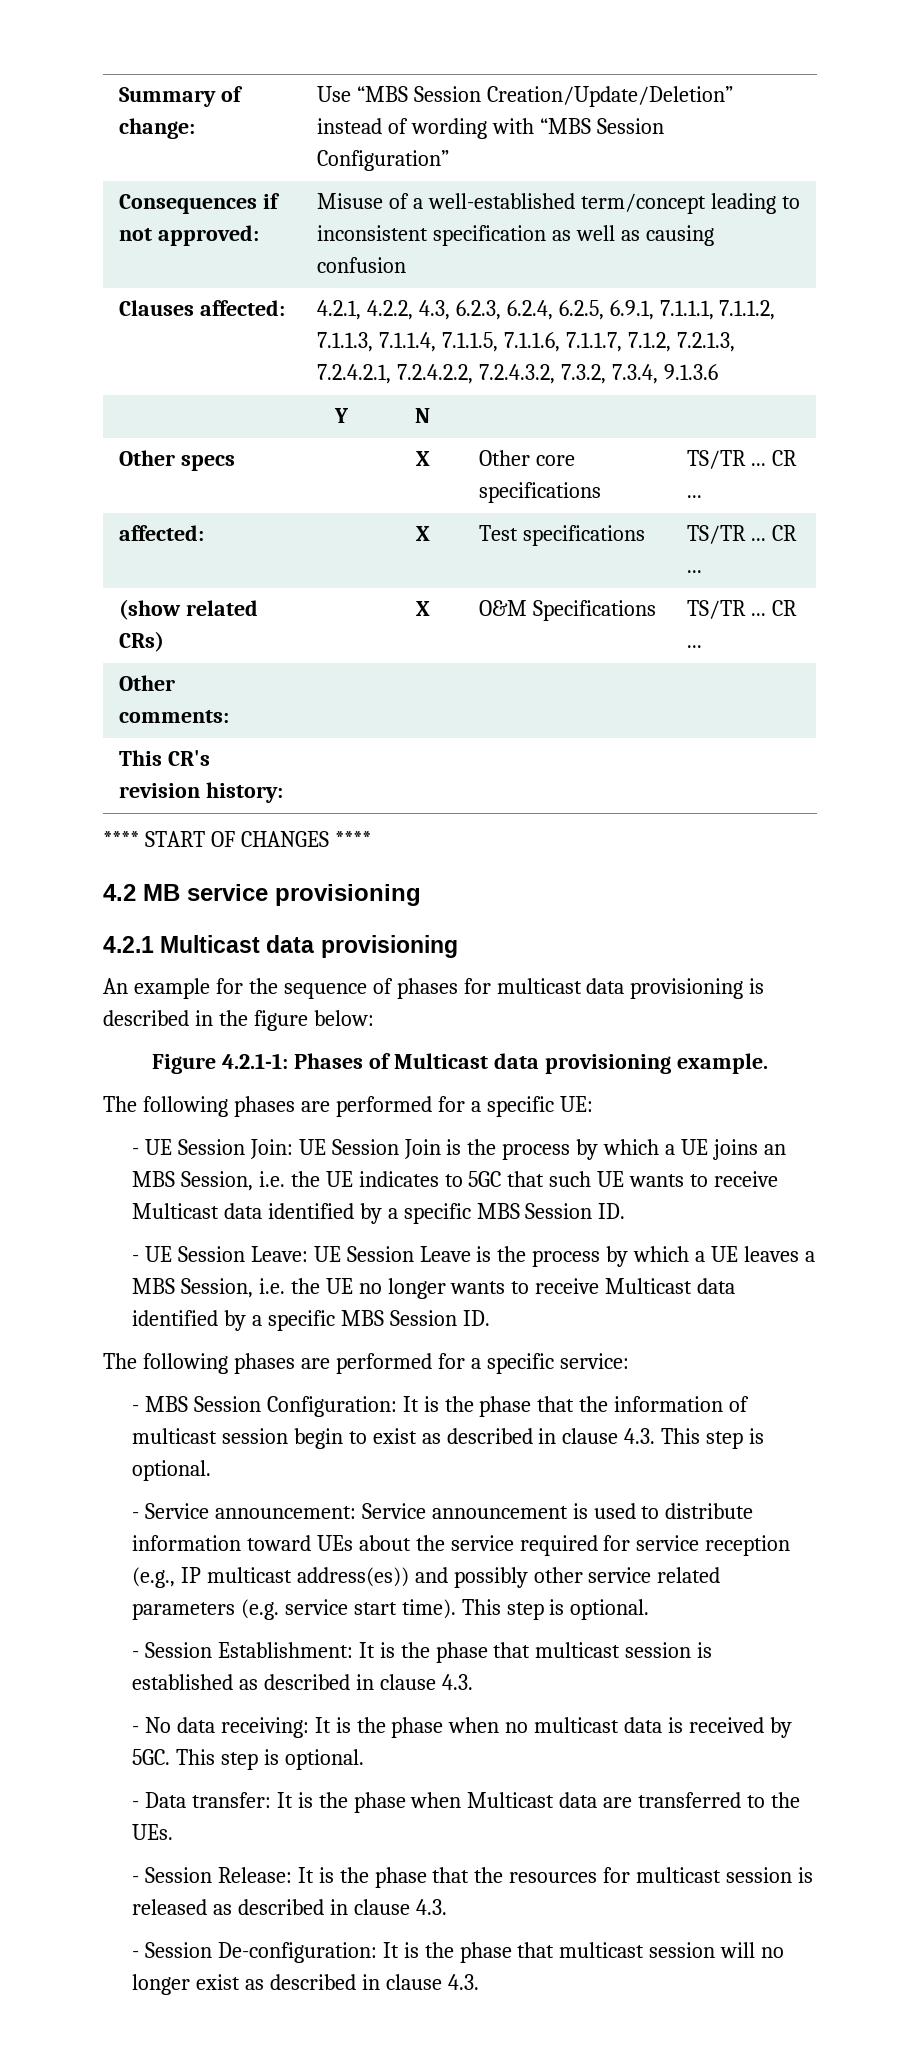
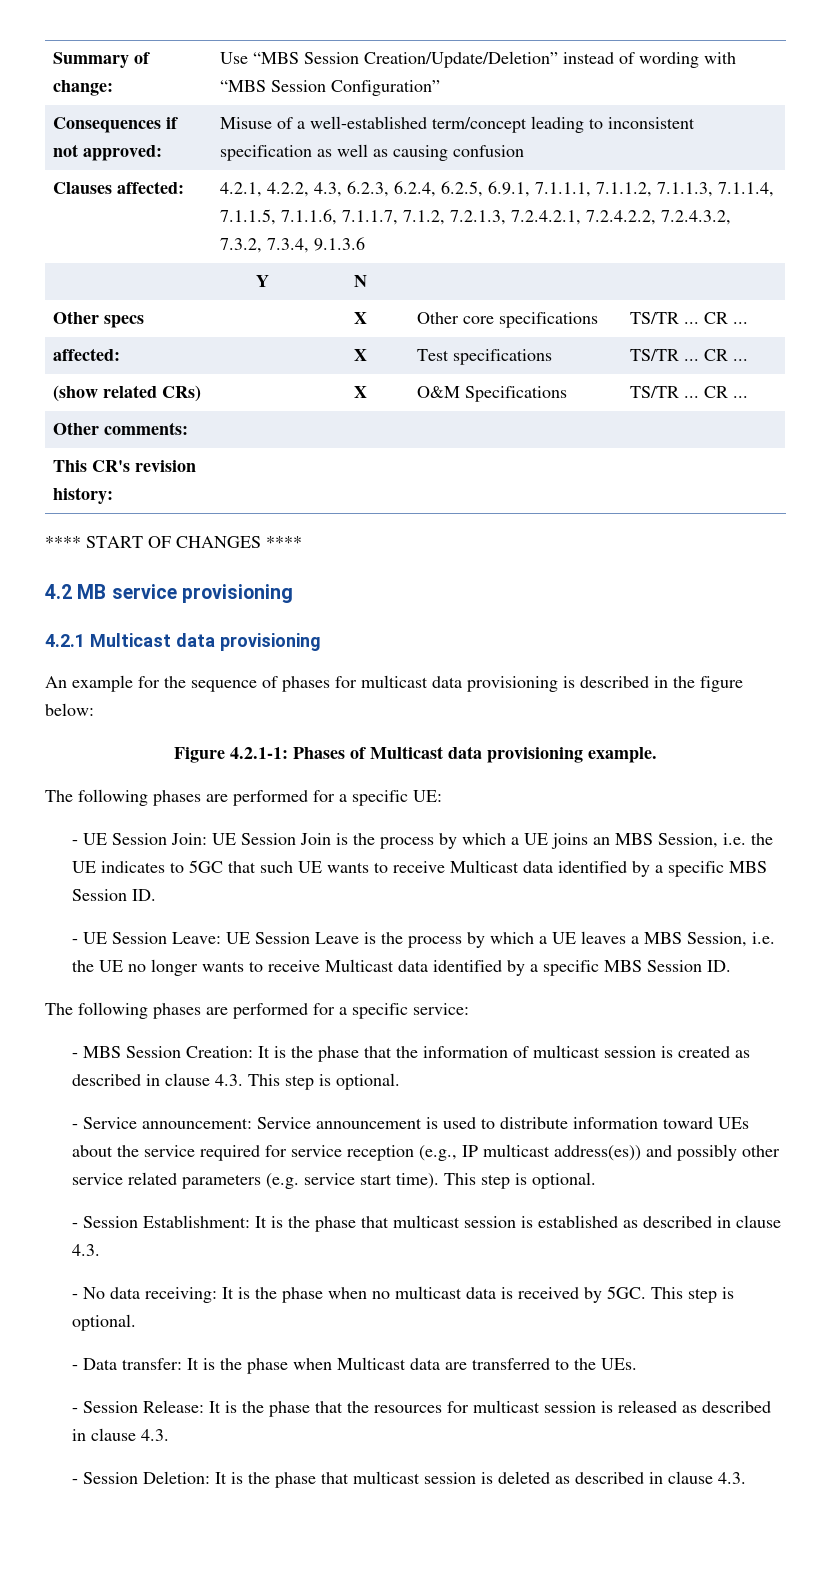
[266,1396,397,1417] Configuration: -> [185,1046,253,1058] Creation:
[293,1428,417,1449] begin to exist -> [660,1046,730,1058] is created
[217,1942,785,1963] [131,1974,240,1995] De-configuration: It is the phase that multicast session will no longer exist -> [142,1471,550,1488] Deletion: It is the phase that multicast session is deleted

